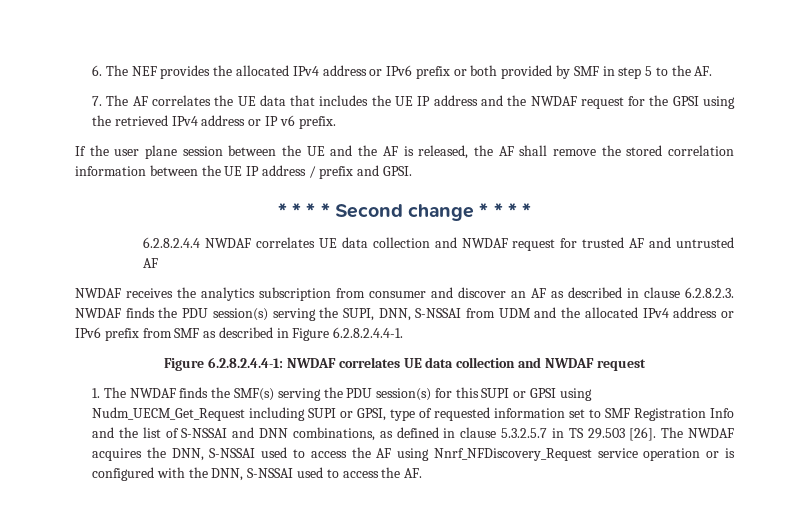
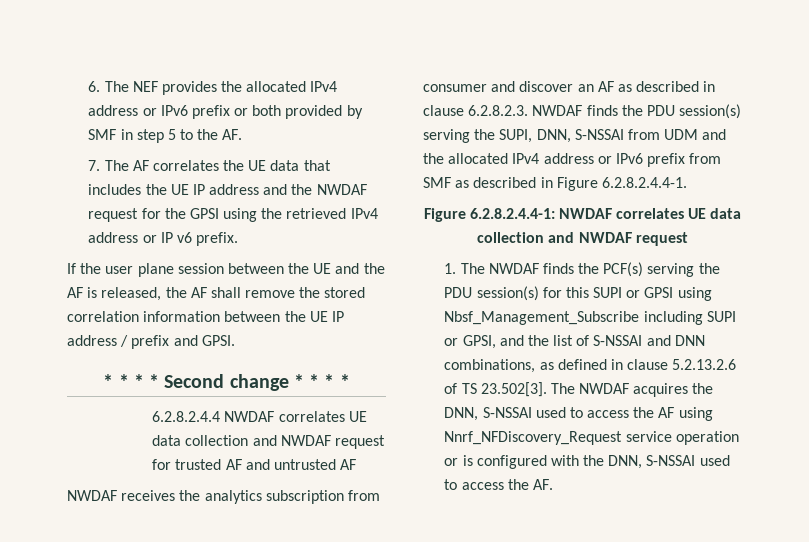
[233,388,274,401] SMF(s) -> [603,262,644,277] PCF(s)
[92,407,246,421] Nudm_UECM_Get_Request -> [444,311,640,325] Nbsf_Management_Subscribe
[390,407,735,421] type of requested information set to SMF Registration Info -> (496, 342) none
[501,427,657,441] 5.3.2.5.7 in TS 29.503 [26]. -> [672,359,737,370] [444,382,547,397] 5.2.13.2.6 of TS 23.502[3].

